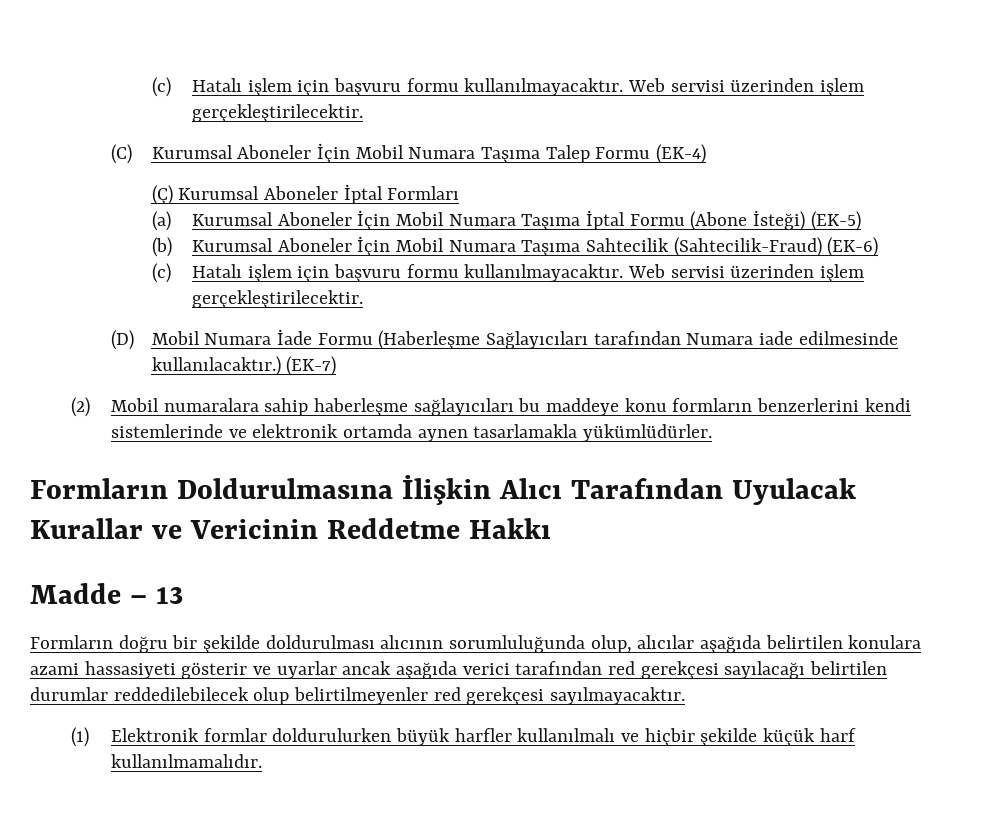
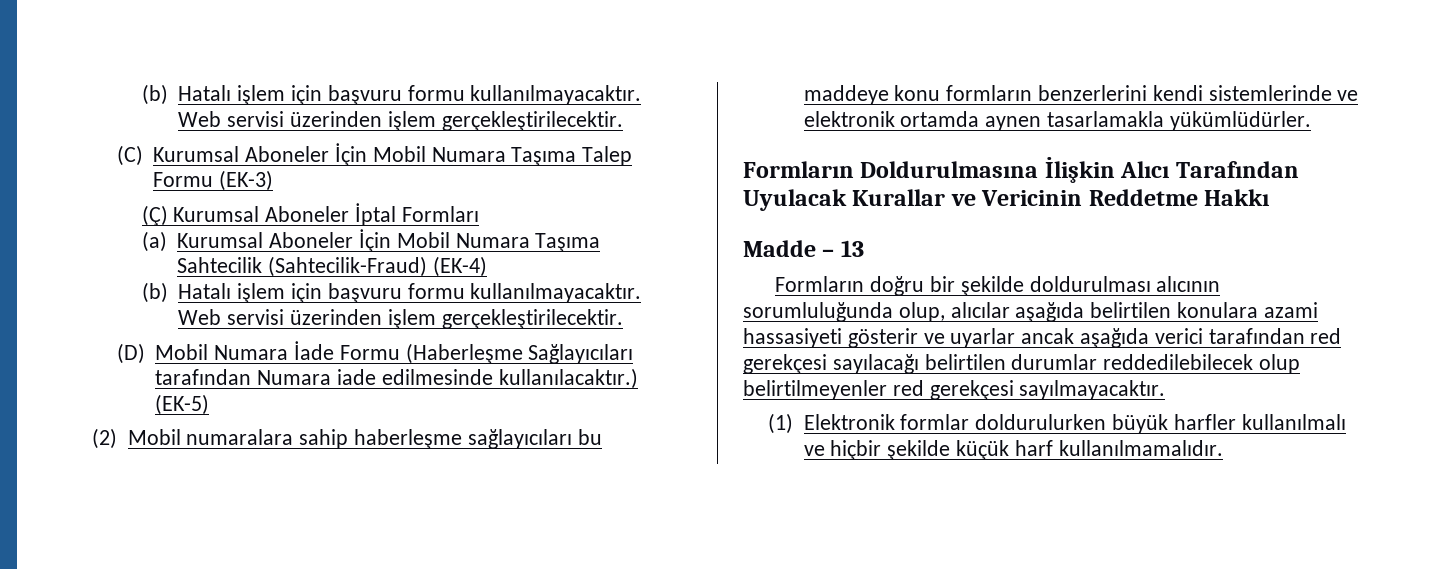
[151,77,171,97] (c) -> [141,84,168,105] (b)
[655,144,706,164] (EK-4) -> [219,170,274,191] (EK-3)
[586,210,861,231] [151,236,879,257] [151,263,171,283] İptal Formu (Abone İsteği) (EK-5) // (b) Kurumsal Aboneler İçin Mobil Numara Taşıma Sahtecilik (Sahtecilik-Fraud) (EK-6) // (c) -> [177,256,487,277] [141,282,168,303] Sahtecilik (Sahtecilik-Fraud) (EK-4) // (b)
[286,356,337,376] (EK-7) -> [155,394,210,415] (EK-5)

